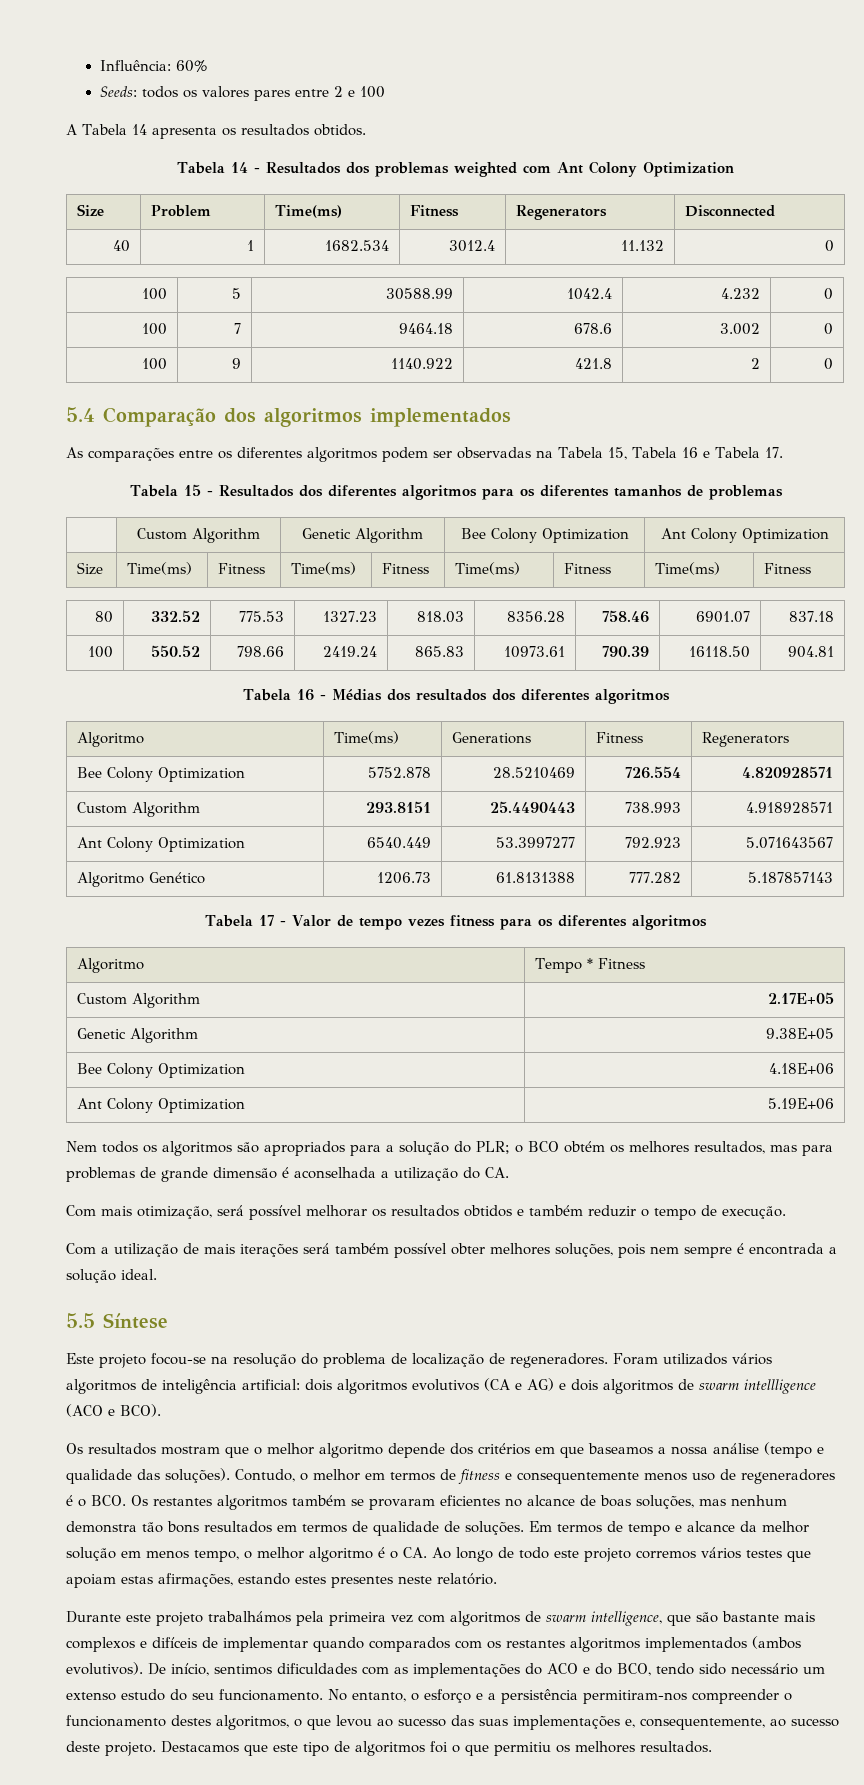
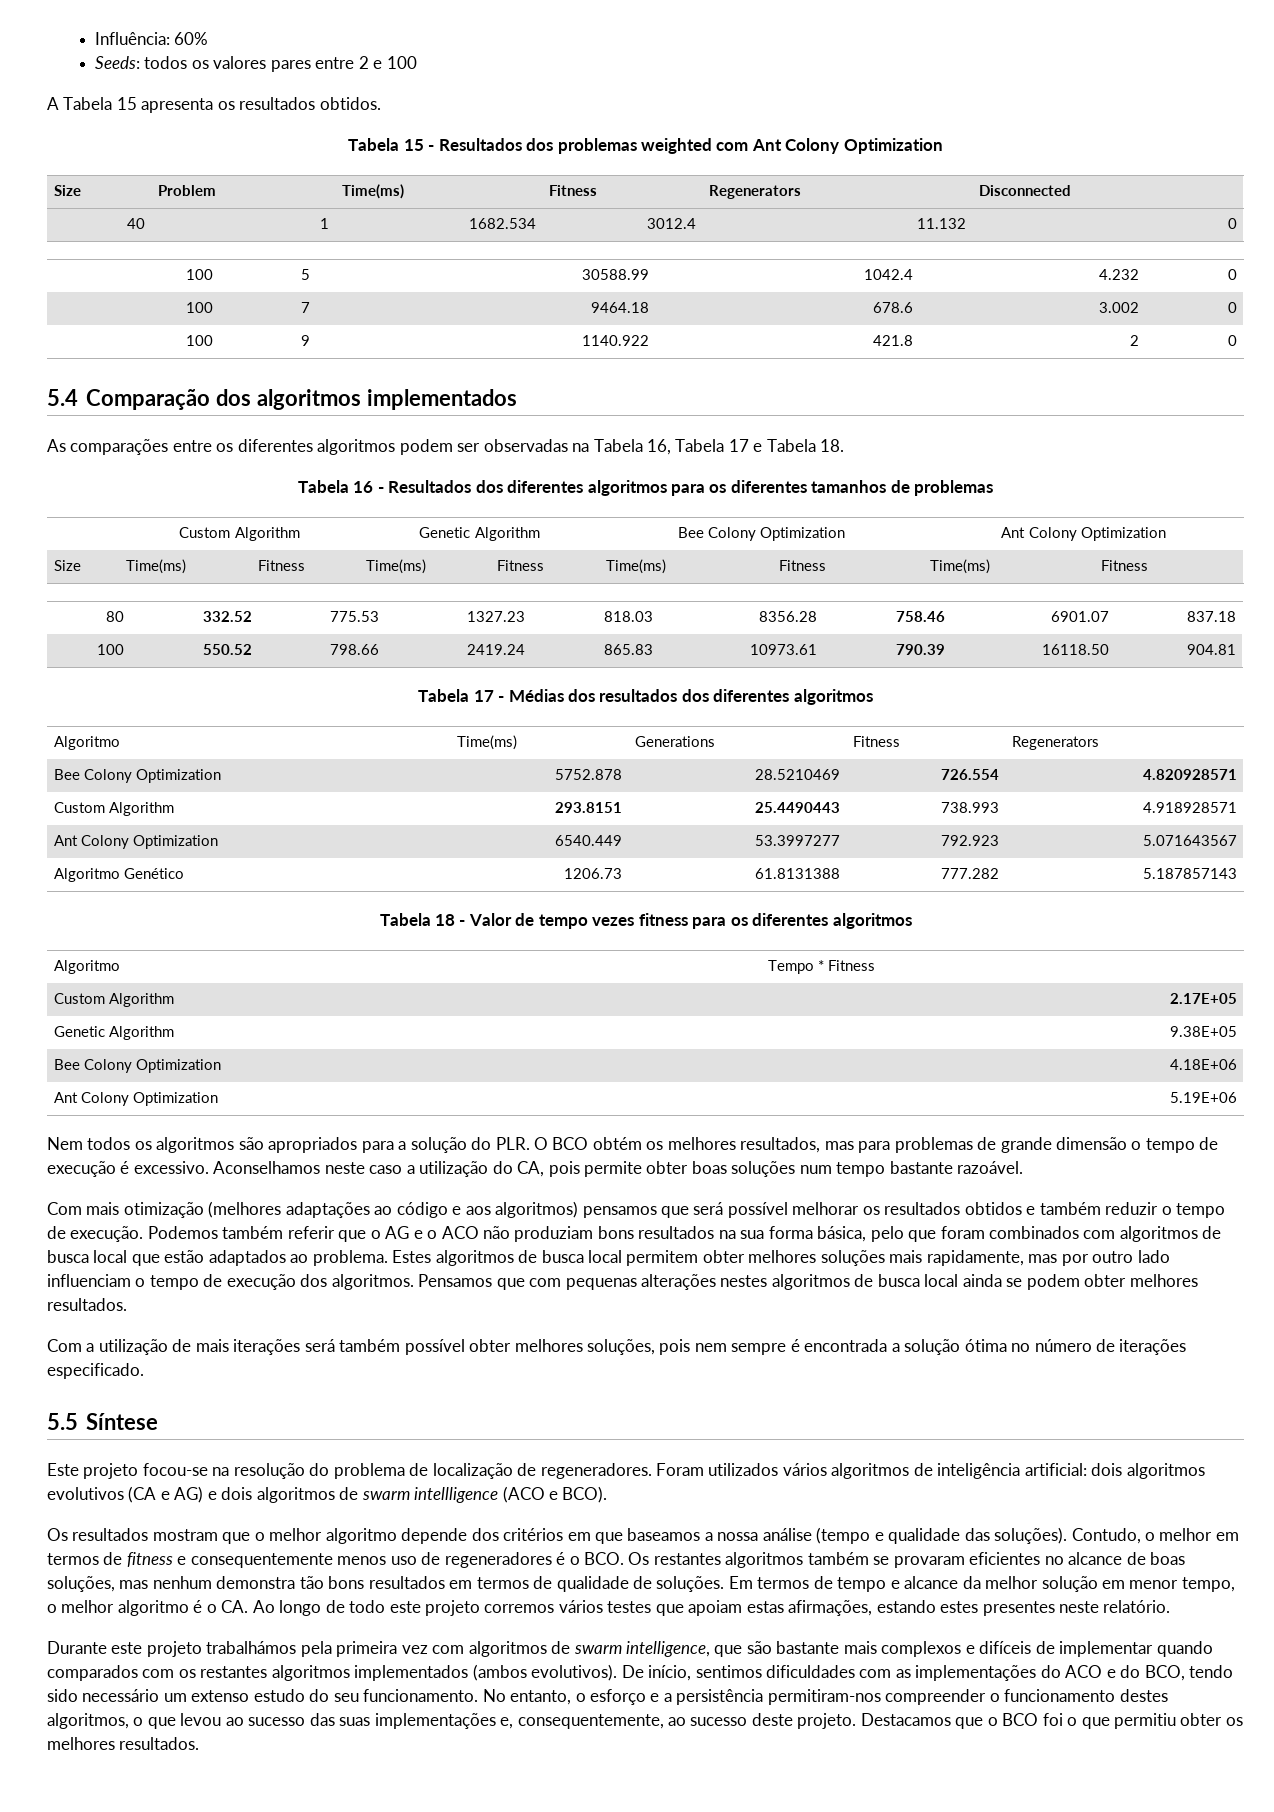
[131,124,147,135] 14 -> [116,97,137,110] 15
[230,162,248,173] 14 -> [403,139,424,151] 15
[607,447,783,460] [129,484,201,497] 15, Tabela 16 e Tabela 17. // Tabela 15 -> [647,439,845,455] [297,480,374,493] 16, Tabela 17 e Tabela 18. // Tabela 16
[296,689,314,701] 16 -> [473,690,494,702] 17
[258,915,274,926] 17 -> [434,914,455,926] 18
[476,1141,523,1154] PLR; o -> [495,1137,549,1150] PLR. O
[282,1167,509,1181] [66,1205,212,1219] é aconselhada a utilização do CA. // Com mais otimização, -> [1131,1137,1219,1153] [47,1161,1024,1177] [47,1201,690,1218] o tempo de execução é excessivo. Aconselhamos neste caso a utilização do CA, pois permite obter boas soluções num tempo bastante razoável. // Com mais otimização (melhores adaptações ao código e aos algoritmos) pensamos que
(786, 1212) none -> [147,1226,1222,1242] [47,1250,1170,1266] [47,1274,1198,1290] [47,1298,127,1311] Podemos também referir que o AG e o ACO não produziam bons resultados na sua forma básica, pelo que foram combinados com algoritmos de busca local que estão adaptados ao problema. Estes algoritmos de busca local permitem obter melhores soluções mais rapidamente, mas por outro lado influenciam o tempo de execução dos algoritmos. Pensamos que com pequenas alterações nestes algoritmos de busca local ainda se podem obter melhores resultados.
[121,1269,157,1280] ideal. -> [964,1339,1187,1355] [47,1363,144,1379] ótima no número de iterações especificado.
[146,1550,189,1559] menos -> [1129,1580,1179,1589] menor
[273,1741,425,1756] este tipo de algoritmos -> [987,1713,1039,1726] o BCO
(551, 1749) none -> [1180,1713,1223,1726] obter

